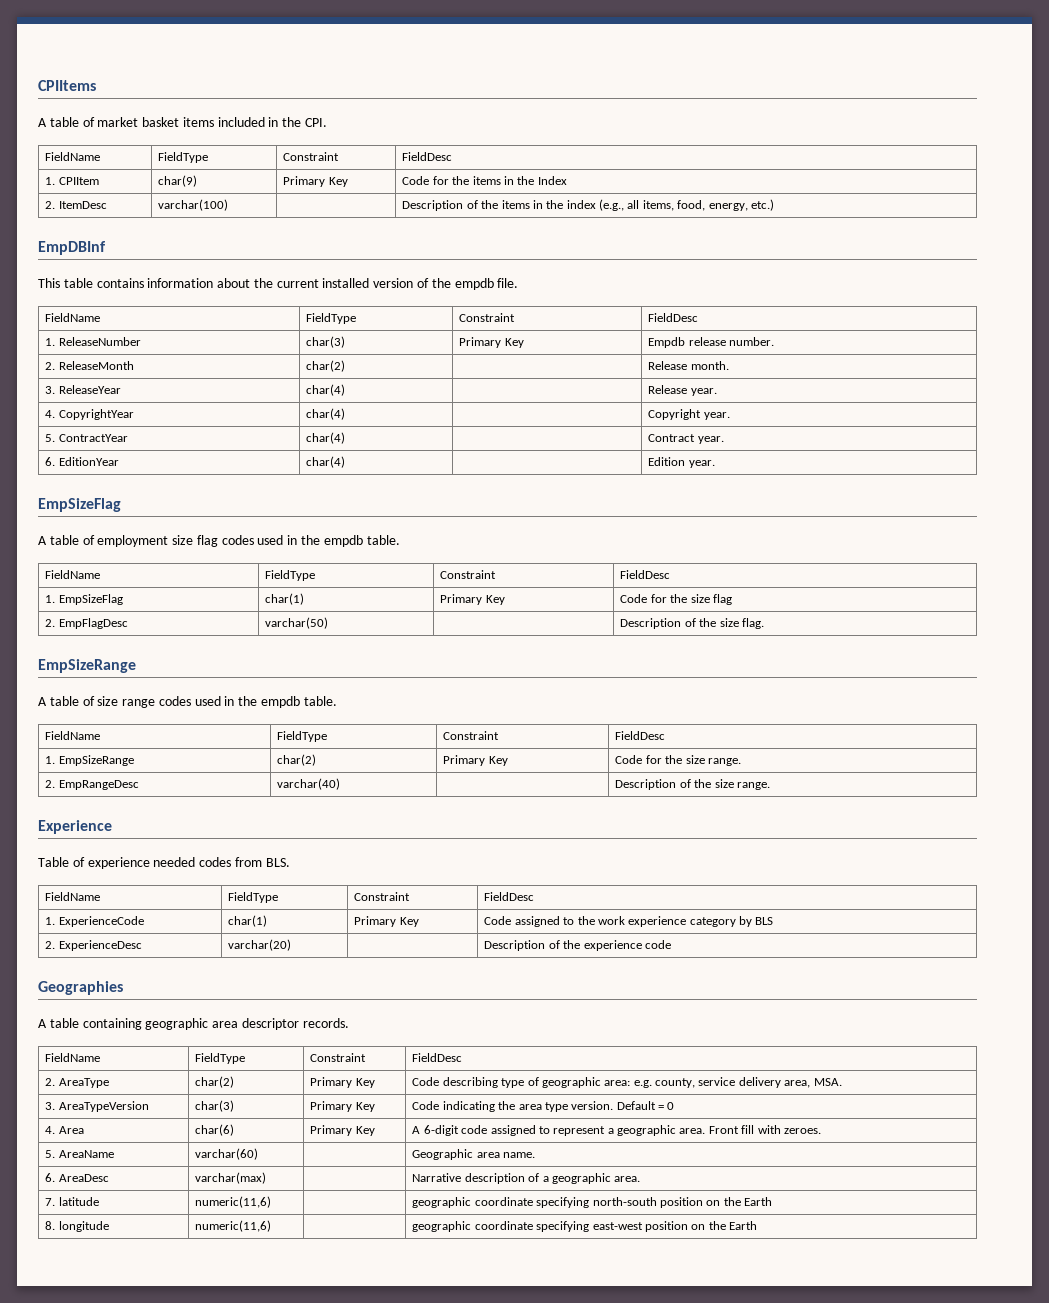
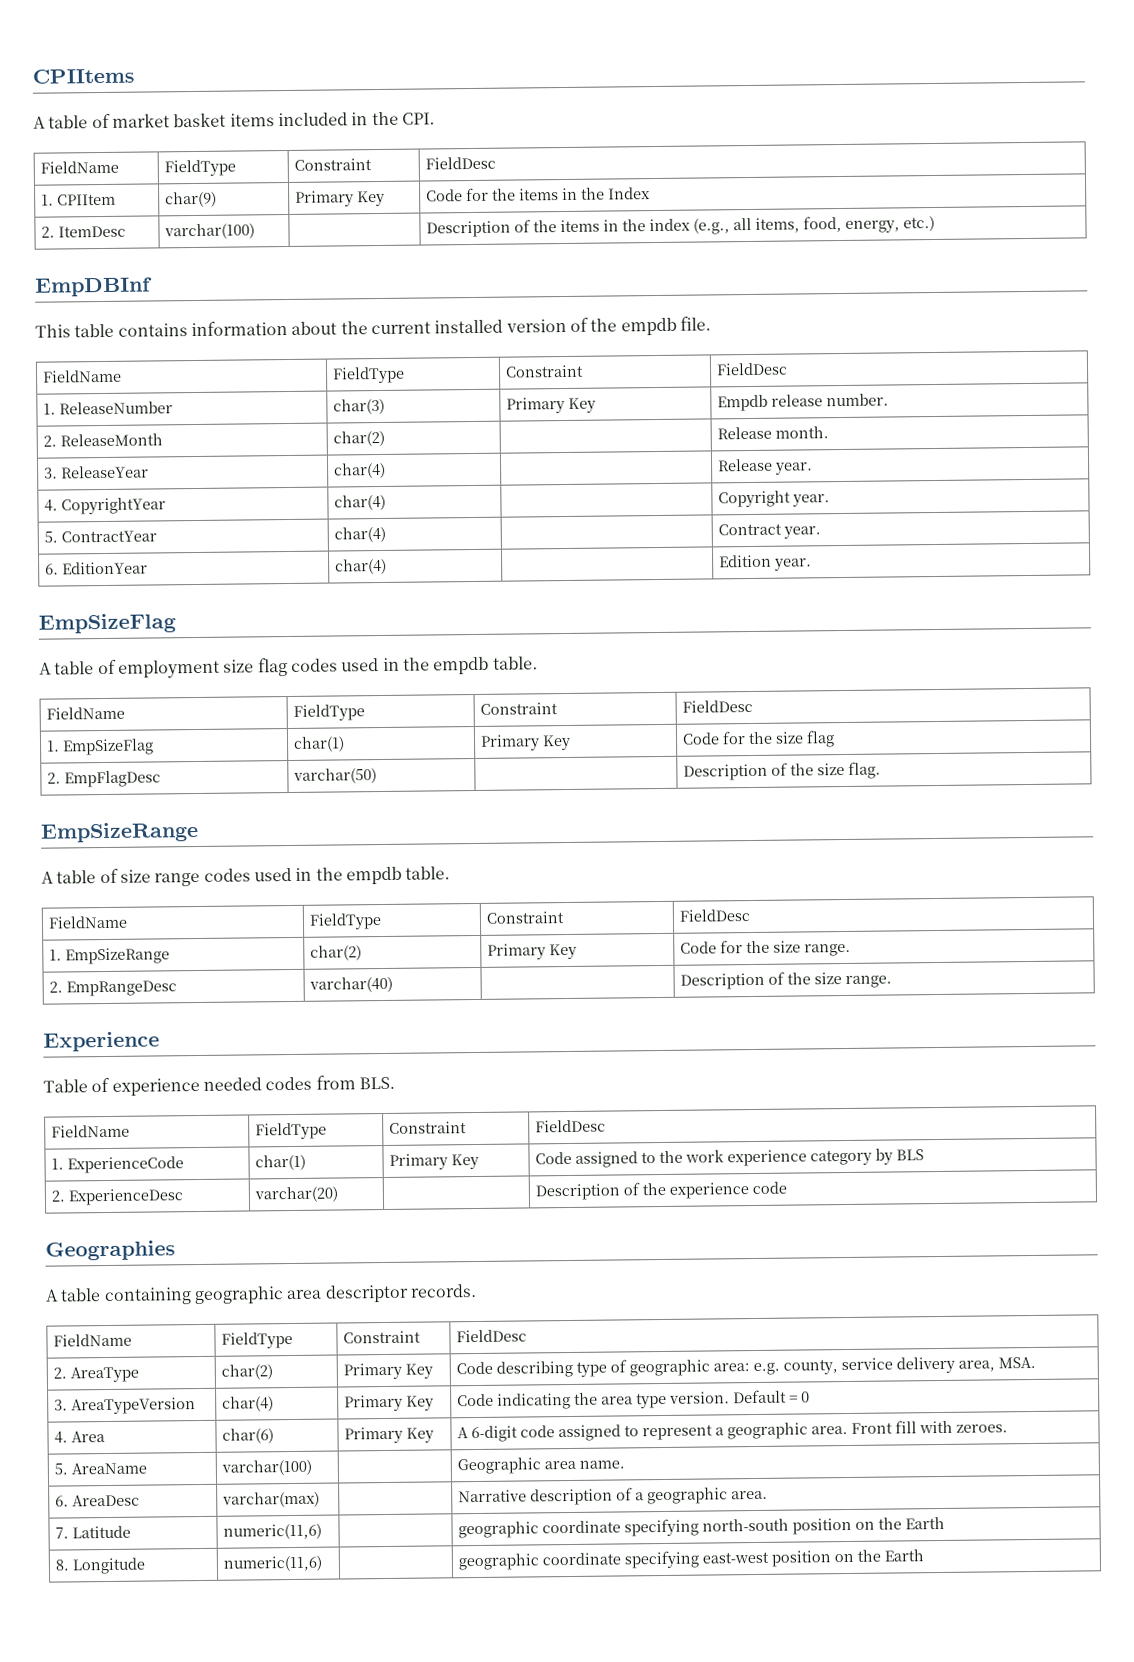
[195,1100,235,1112] char(3) -> [222,1396,275,1412] char(4)
[195,1148,259,1160] varchar(60) -> [221,1459,313,1476] varchar(100)
[58,1197,99,1206] latitude -> [72,1525,132,1539] Latitude
[58,1221,109,1232] longitude -> [72,1557,147,1575] Longitude

